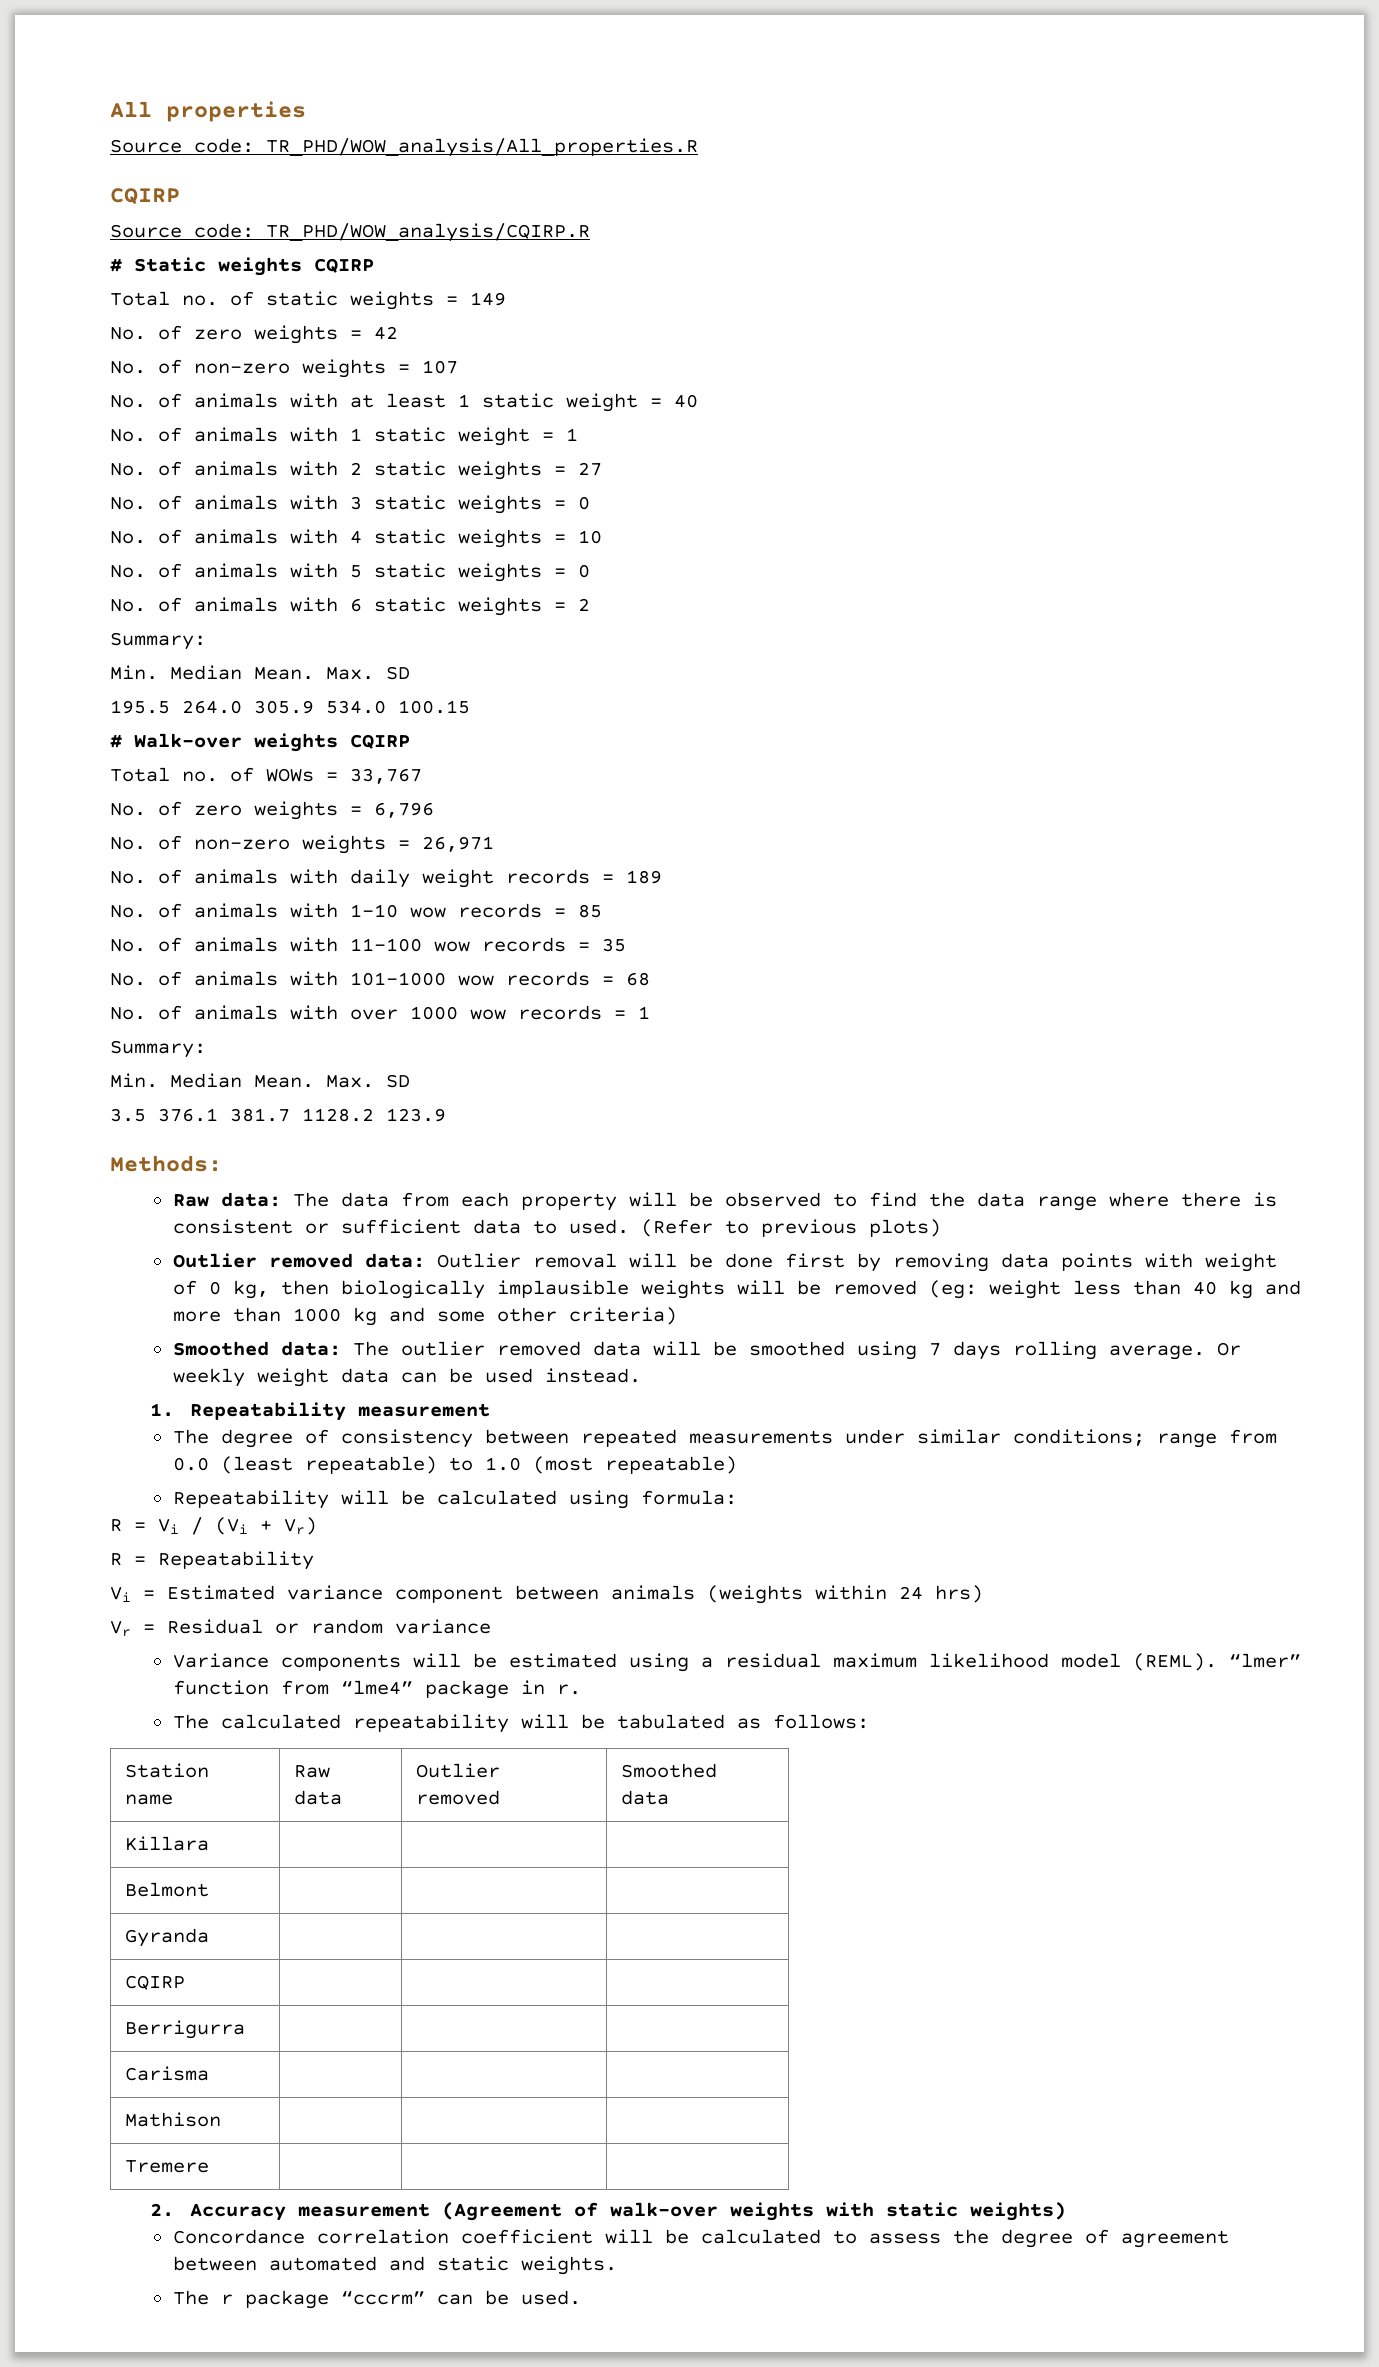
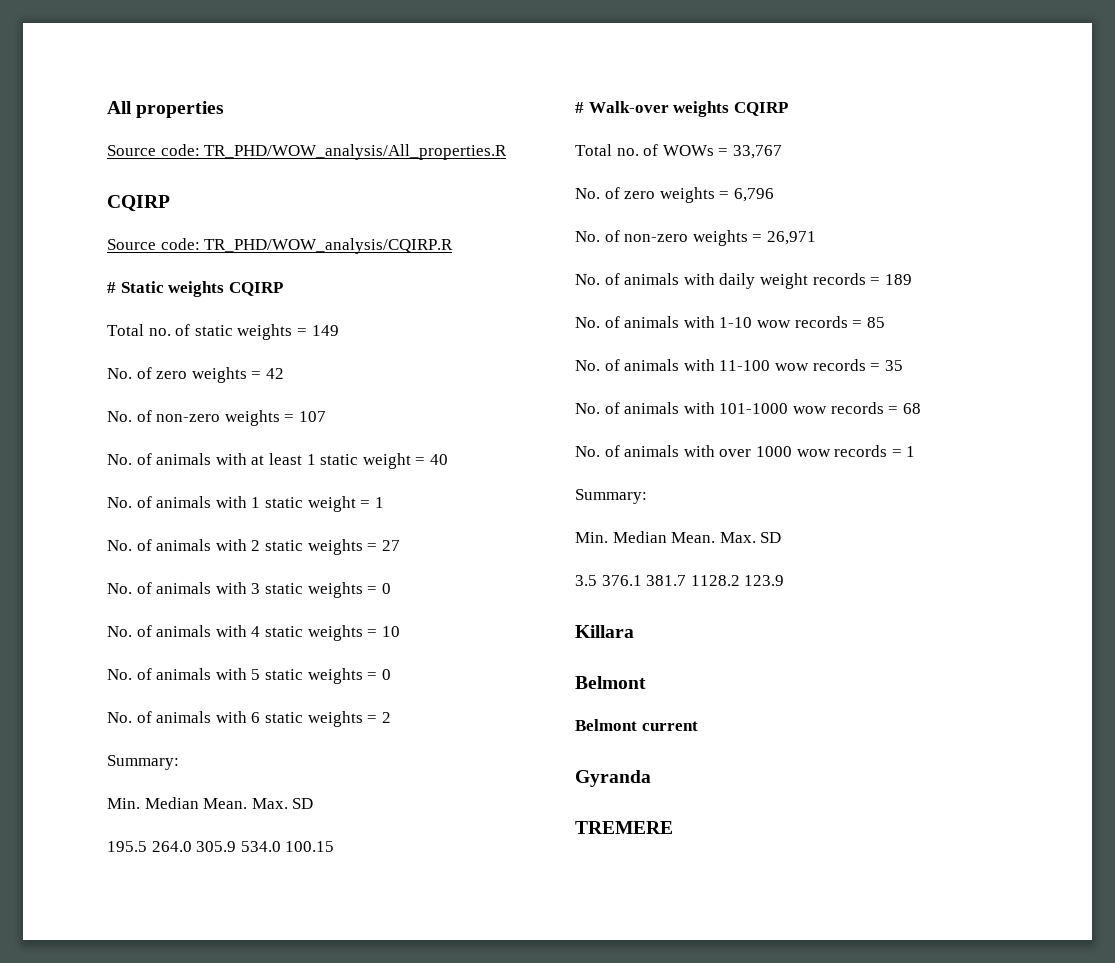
[110,1155,222,1172] [172,1192,1277,1211] [172,1219,941,1237] [172,1253,1277,1272] [172,1280,1301,1299] [172,1307,677,1326] [172,1341,1241,1360] [172,1368,641,1387] [150,1402,491,1421] [172,1429,1277,1448] [172,1456,737,1474] [172,1490,737,1509] [110,1517,317,1535] [110,1551,314,1570] [110,1585,983,1604] [110,1619,491,1637] [172,1653,1301,1672] [172,1680,581,1699] [172,1714,869,1733] [124,1763,209,1778] [124,1794,173,1805] [293,1765,330,1778] [293,1790,342,1805] [415,1763,500,1778] [415,1790,500,1805] [620,1763,717,1778] [620,1790,669,1805] [124,1836,209,1851] [124,1882,209,1897] [124,1928,209,1947] [124,1975,185,1990] [124,2020,245,2039] [124,2066,209,2081] [124,2112,221,2127] [124,2160,209,2173] [150,2202,1067,2221] [172,2229,1229,2248] [172,2256,617,2275] [172,2290,581,2309] Methods: // Raw data: The data from each property will be observed to find the data range where there is consistent or sufficient data to used. (Refer to previous plots) // Outlier removed data: Outlier removal will be done first by removing data points with weight of 0 kg, then biologically implausible weights will be removed (eg: weight less than 40 kg and more than 1000 kg and some other criteria) // Smoothed data: The outlier removed data will be smoothed using 7 days rolling average. Or weekly weight data can be used instead. // 1. Repeatability measurement // The degree of consistency between repeated measurements under similar conditions; range from 0.0 (least repeatable) to 1.0 (most repeatable) // Repeatability will be calculated using formula: // R = Vi / (Vi + Vr) // R = Repeatability // Vi = Estimated variance component between animals (weights within 24 hrs) // Vr = Residual or random variance // Variance components will be estimated using a residual maximum likelihood model (REML). “lmer” function from “lme4” package in r. // The calculated repeatability will be tabulated as follows: // Station name | Raw data | Outlier removed | Smoothed data // Killara | | | // Belmont | | | // Gyranda | | | // CQIRP | | | // Berrigurra | | | // Carisma | | | // Mathison | | | // Tremere | | | // 2. Accuracy measurement (Agreement of walk-over weights with static weights) // Concordance correlation coefficient will be calculated to assess the degree of agreement between automated and static weights. // The r package “cccrm” can be used. -> [575,625,634,638] [575,676,646,689] [575,719,698,731] [575,770,651,787] [575,821,673,834] Killara // Belmont // Belmont current // Gyranda // TREMERE

